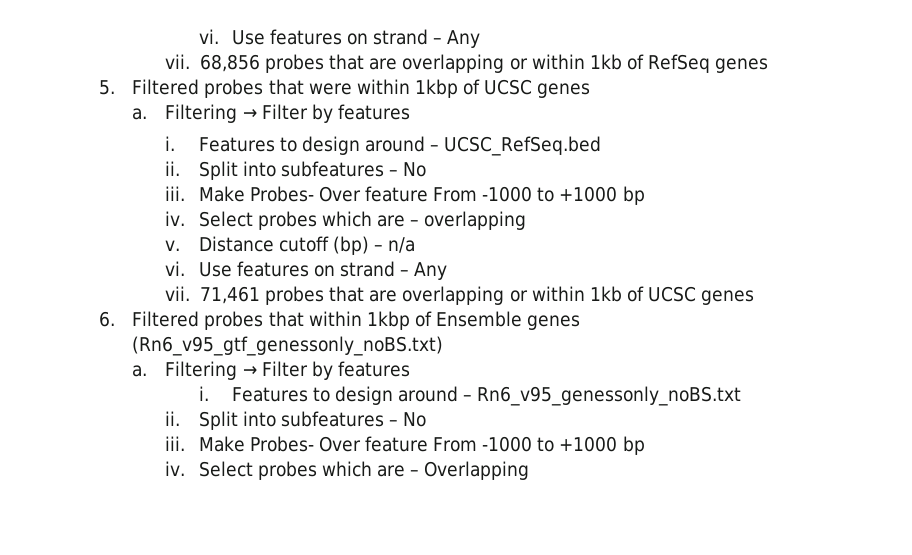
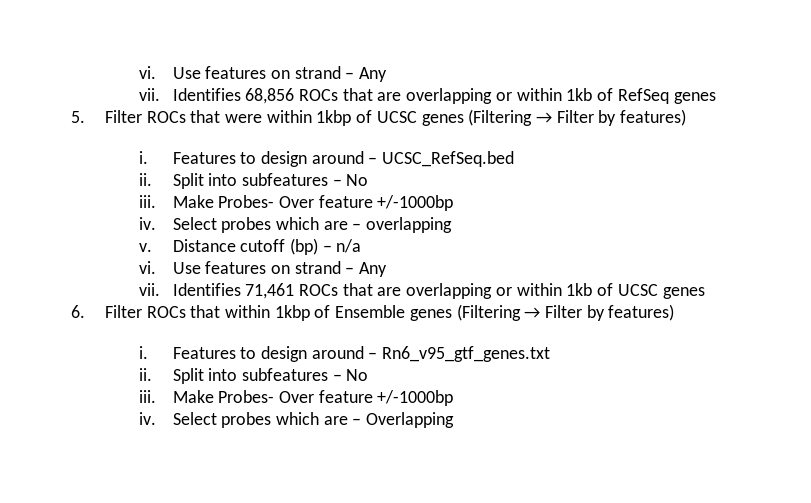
[198,29,481,48] [165,54,325,73] vi. Use features on strand – Any // vii. 68,856 probes -> [138,66,388,82] [138,88,339,104] vi. Use features on strand – Any // vii. Identifies 68,856 ROCs
[132,79,264,98] Filtered probes -> [104,110,186,123] Filter ROCs
[132,104,410,123] // a. Filtering → Filter by features -> [468,109,687,126] (Filtering → Filter by features)
[433,186,645,205] From -1000 to +1000 bp -> [377,195,454,211] +/-1000bp
[199,286,325,305] 71,461 probes -> [172,283,339,299] Identifies 71,461 ROCs
[132,311,264,330] Filtered probes -> [104,305,186,318] Filter ROCs
[132,336,444,356] [132,361,410,380] [198,386,742,406] (Rn6_v95_gtf_genessonly_noBS.txt) // a. Filtering → Filter by features // i. Features to design around – Rn6_v95_genessonly_noBS.txt -> [456,304,675,321] [138,346,551,362] (Filtering → Filter by features) // i. Features to design around – Rn6_v95_gtf_genes.txt
[433,436,645,455] From -1000 to +1000 bp -> [377,390,454,406] +/-1000bp

